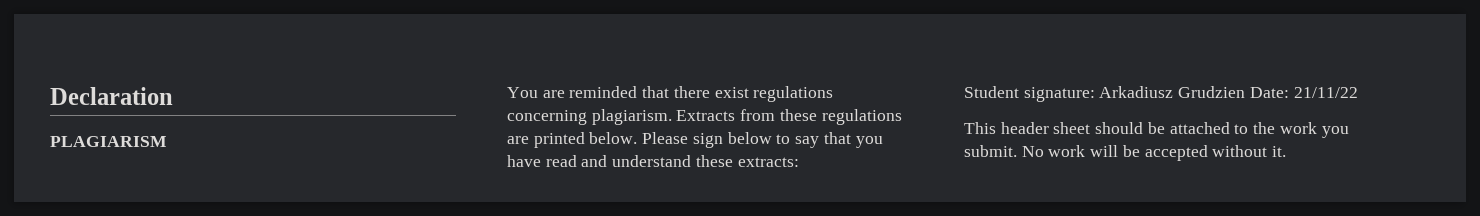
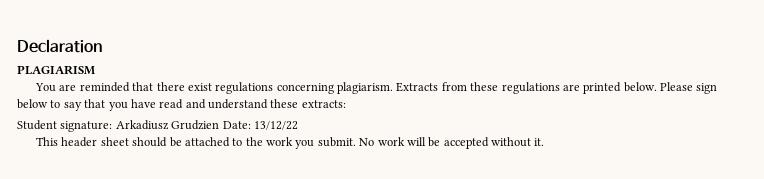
[1293,87,1358,98] 21/11/22 -> [253,121,298,130] 13/12/22

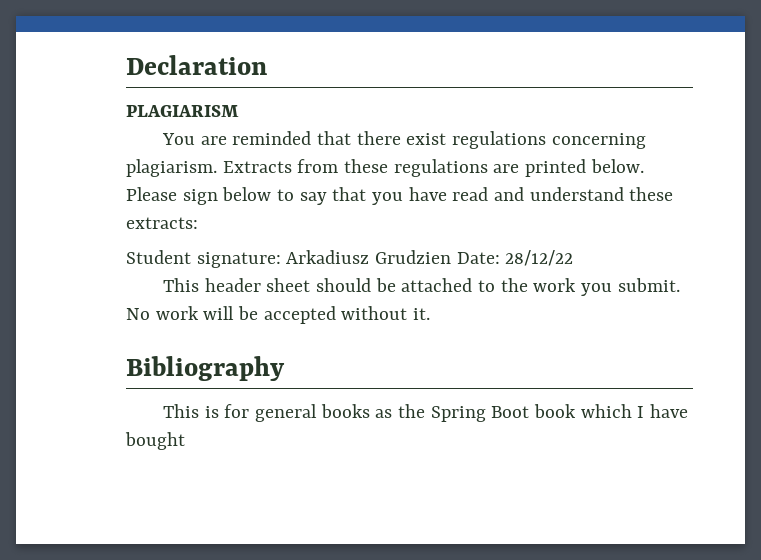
[253,121,298,130] 13/12/22 -> [505,250,574,266] 28/12/22
(545, 142) none -> [126,356,285,381] [163,404,689,422] [125,432,185,450] // Bibliography // This is for general books as the Spring Boot book which I have bought

